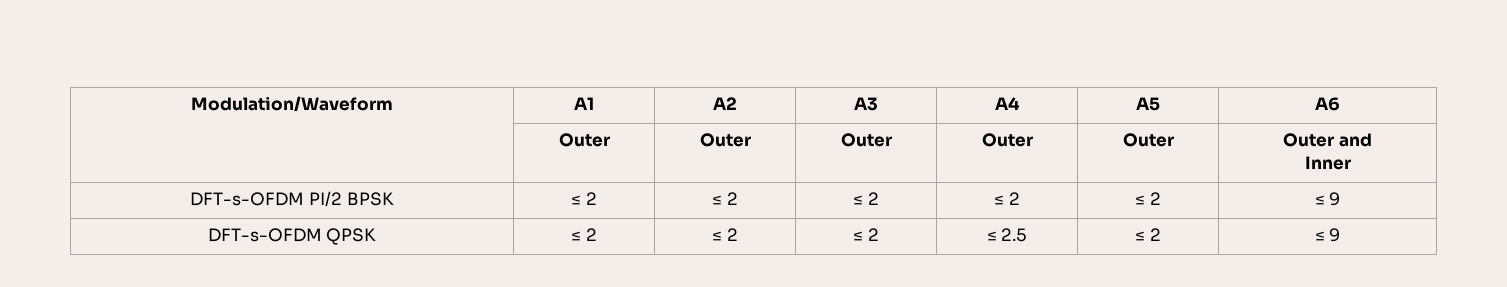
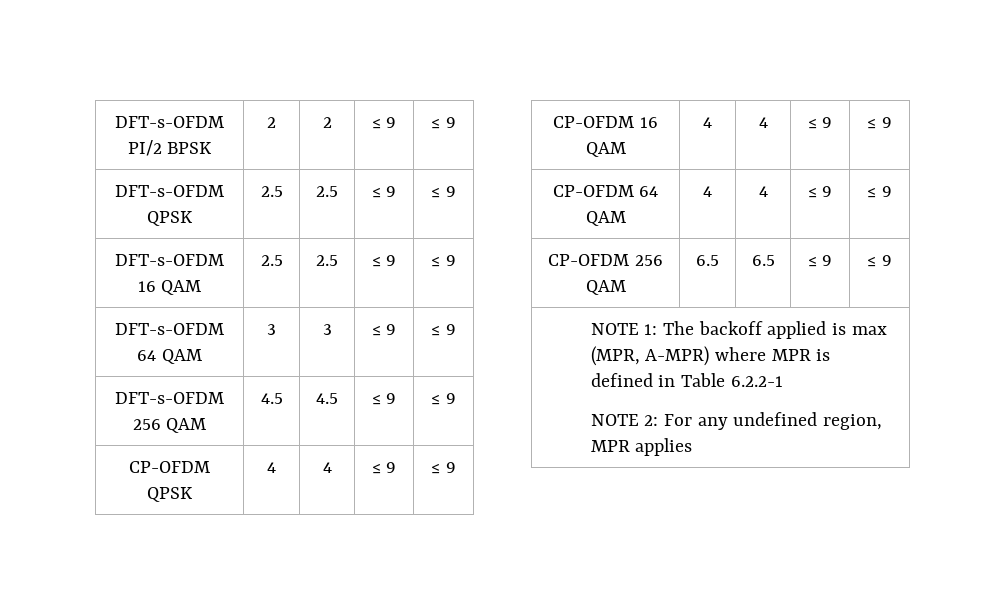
[191,96,393,112] [574,97,594,110] [713,97,737,110] [854,97,878,111] [995,97,1020,110] [1136,97,1160,111] [1315,97,1340,111] [558,133,610,147] [699,133,751,147] [840,133,892,147] [981,133,1033,147] [1122,133,1174,147] [1283,133,1372,147] [1304,156,1351,170] Modulation/Waveform | A1 | A2 | A3 | A4 | A5 | A6 // | Outer | Outer | Outer | Outer | Outer | Outer and // Inner // -> (115, 122) none
[571,192,597,205] [712,192,738,205] [853,192,879,205] [994,192,1020,205] [1135,192,1161,205] [1314,192,1341,206] [207,228,377,245] [571,228,597,241] [712,228,738,241] [853,228,879,241] [986,228,1028,242] [1135,228,1161,241] [1314,228,1341,242] ≤ 2 | ≤ 2 | ≤ 2 | ≤ 2 | ≤ 2 | ≤ 9 // DFT-s-OFDM QPSK | ≤ 2 | ≤ 2 | ≤ 2 | ≤ 2.5 | ≤ 2 | ≤ 9 -> [267,117,276,128] [322,117,332,128] [371,117,397,129] [431,117,456,129] [115,185,224,197] [147,211,193,226] [260,186,283,197] [316,186,338,197] [371,186,397,198] [431,186,456,198] [115,254,224,266] [137,280,202,295] [260,255,283,266] [316,255,338,266] [371,255,397,267] [431,255,456,267] [115,323,224,335] [137,349,202,364] [267,324,276,335] [322,324,332,335] [371,324,397,336] [431,324,456,336] [115,392,224,404] [132,418,207,433] [260,393,283,404] [316,393,338,404] [371,393,397,405] [431,393,456,405] [129,461,210,473] [147,487,193,502] [267,462,276,473] [322,462,332,473] [371,462,397,474] [431,462,456,474] [553,116,658,128] [585,142,626,157] [703,117,712,128] [758,117,768,128] [807,117,833,129] [867,117,892,129] [552,185,659,197] [585,211,626,226] [703,186,712,197] [758,186,768,197] [807,186,833,198] [867,186,892,198] [548,254,663,266] [585,280,626,295] [696,255,719,266] [751,255,775,266] [807,255,833,267] [867,255,892,267] [590,321,887,339] [590,346,831,366] [590,373,783,387] [590,412,883,430] [590,438,693,456] 2 | 2 | ≤ 9 | ≤ 9 // DFT-s-OFDM QPSK | 2.5 | 2.5 | ≤ 9 | ≤ 9 // DFT-s-OFDM 16 QAM | 2.5 | 2.5 | ≤ 9 | ≤ 9 // DFT-s-OFDM 64 QAM | 3 | 3 | ≤ 9 | ≤ 9 // DFT-s-OFDM 256 QAM | 4.5 | 4.5 | ≤ 9 | ≤ 9 // CP-OFDM QPSK | 4 | 4 | ≤ 9 | ≤ 9 // CP-OFDM 16 QAM | 4 | 4 | ≤ 9 | ≤ 9 // CP-OFDM 64 QAM | 4 | 4 | ≤ 9 | ≤ 9 // CP-OFDM 256 QAM | 6.5 | 6.5 | ≤ 9 | ≤ 9 // NOTE 1: The backoff applied is max (MPR, A-MPR) where MPR is defined in Table 6.2.2-1 // NOTE 2: For any undefined region, MPR applies

